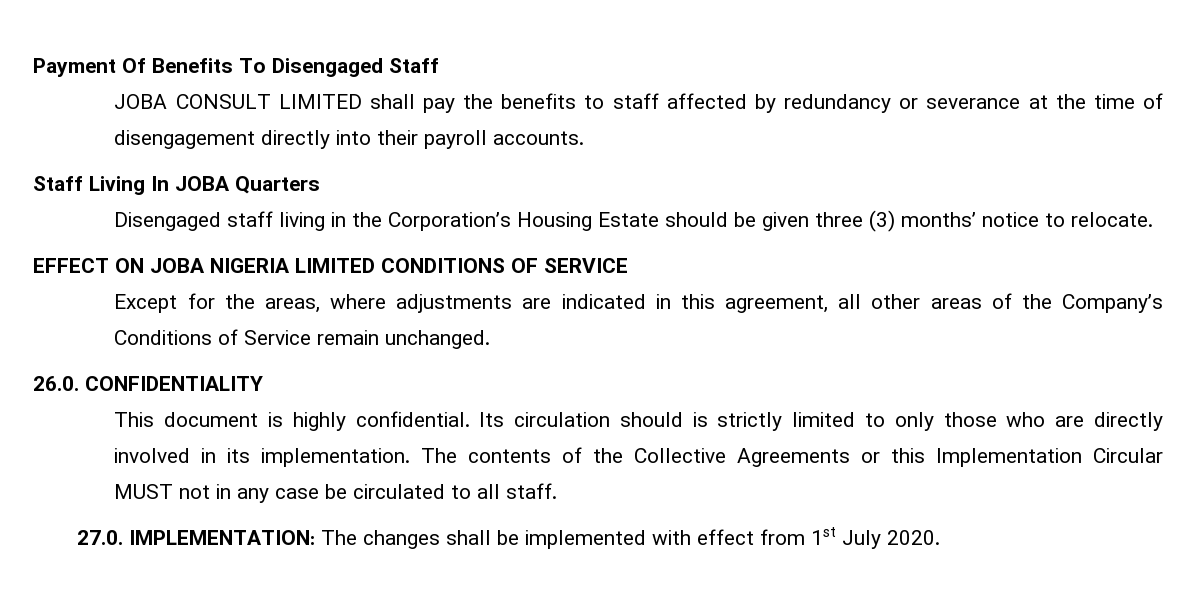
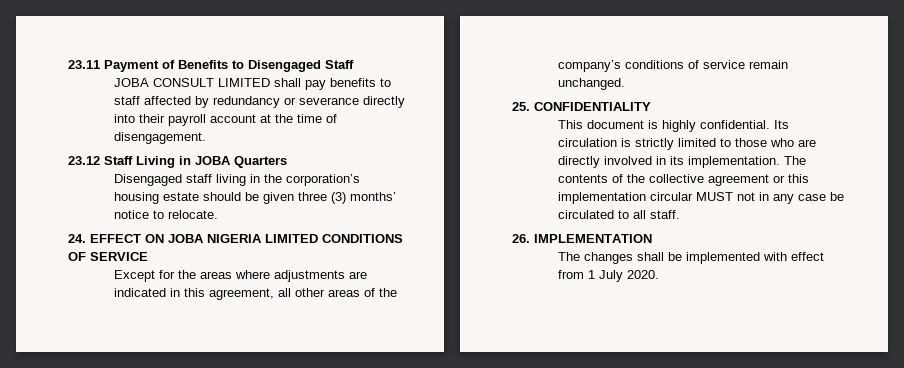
[33,58,266,77] Payment Of Benefits To -> [68,60,244,72] 23.11 Payment of Benefits to
[463,94,494,109] the -> (327, 85) none
[1028,93,1164,109] [114,130,585,149] at the time of disengagement directly into their payroll accounts. // -> [363,96,406,108] [114,114,338,126] [114,132,207,144] [68,156,100,165] directly into their payroll account at the time of disengagement. // 23.12
[151,176,169,191] In -> [179,156,191,165] in
[388,212,660,231] Corporation’s Housing Estate -> [286,174,361,186] [114,192,200,204] corporation’s housing estate
(1154, 219) none -> [68,234,86,243] 24.
[264,298,320,313] areas, -> [200,271,233,279] areas
[1062,294,1164,313] [114,329,312,345] Company’s Conditions of Service -> [558,60,746,72] company’s conditions of service
[33,376,79,391] 26.0. -> [512,102,530,111] 25.
[619,412,683,427] should -> (618, 142) none
[894,412,934,431] only -> (732, 142) none
[634,448,1164,467] Collective Agreements or this Implementation Circular -> [649,174,810,186] [558,192,694,204] collective agreement or this implementation circular
[76,530,315,545] 27.0. IMPLEMENTATION: -> [512,234,652,243] 26. IMPLEMENTATION //
[810,527,836,545] 1st -> [588,270,596,279] 1

